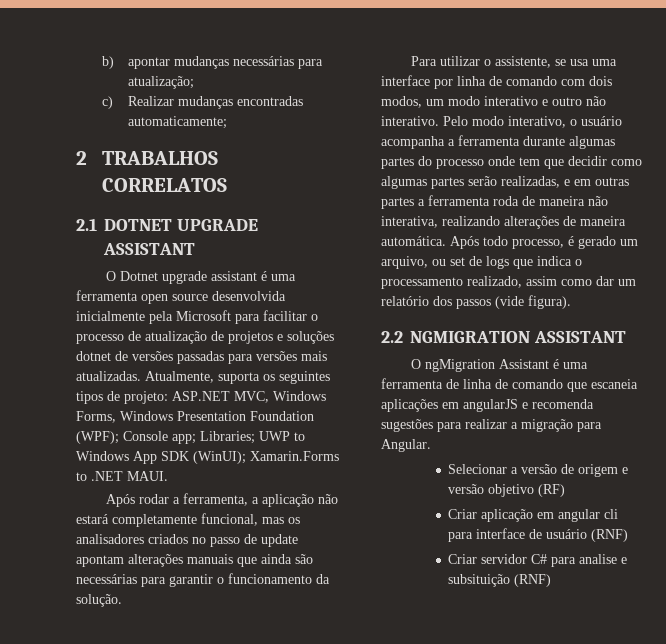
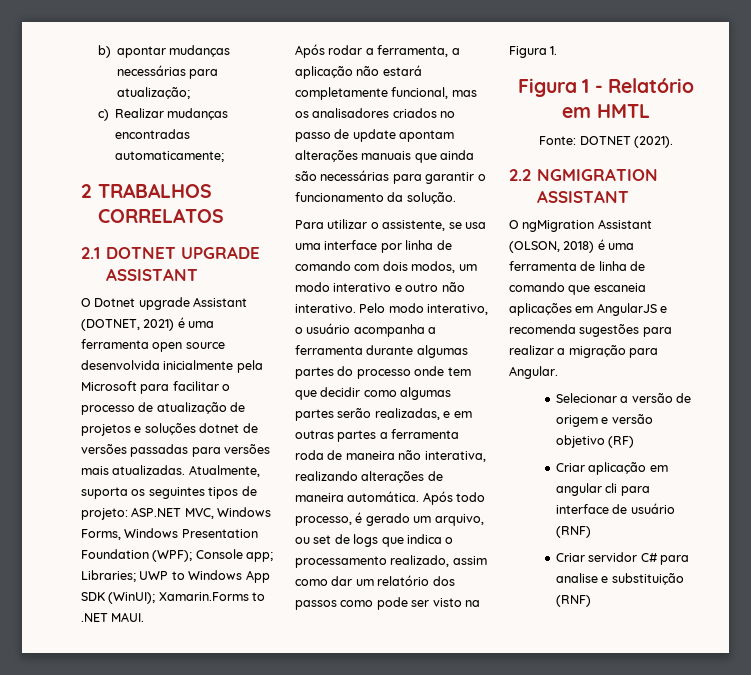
[211,271,258,281] assistant -> [193,297,248,307] [81,319,175,331] Assistant (DOTNET, 2021)
[495,295,571,309] (vide figura). -> [340,597,480,610] [509,46,558,58] [518,78,694,97] [562,104,650,118] [539,136,673,148] como pode ser visto na Figura 1. // Figura 1 - Relatório em HMTL // Fonte: DOTNET (2021).
(550, 364) none -> [509,241,595,253] (OLSON, 2018)
[463,399,518,412] angularJS -> [596,303,657,316] AngularJS
[448,574,511,587] subsituição -> [611,573,684,585] substituição

